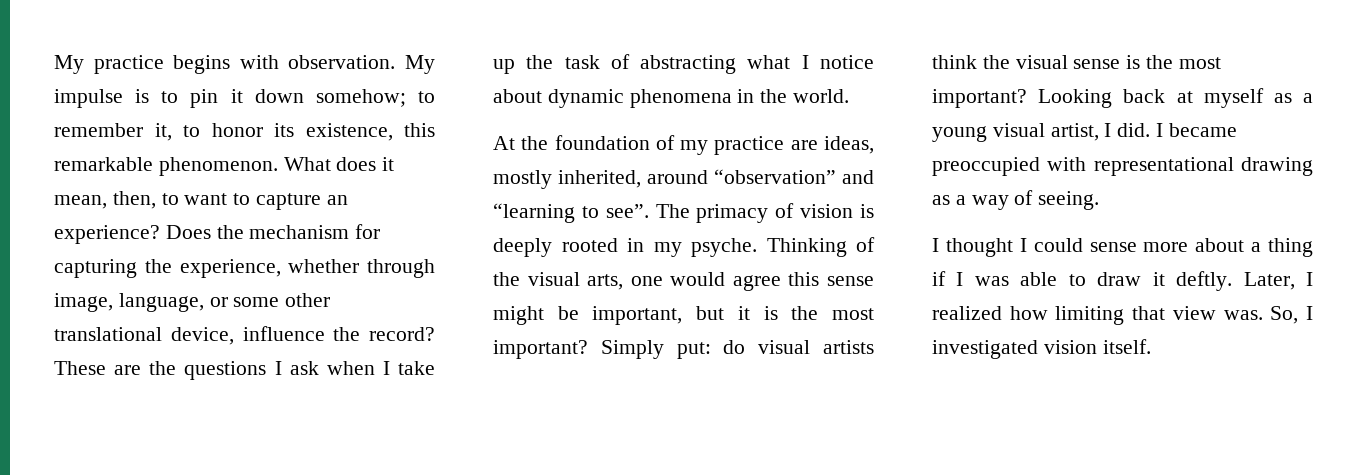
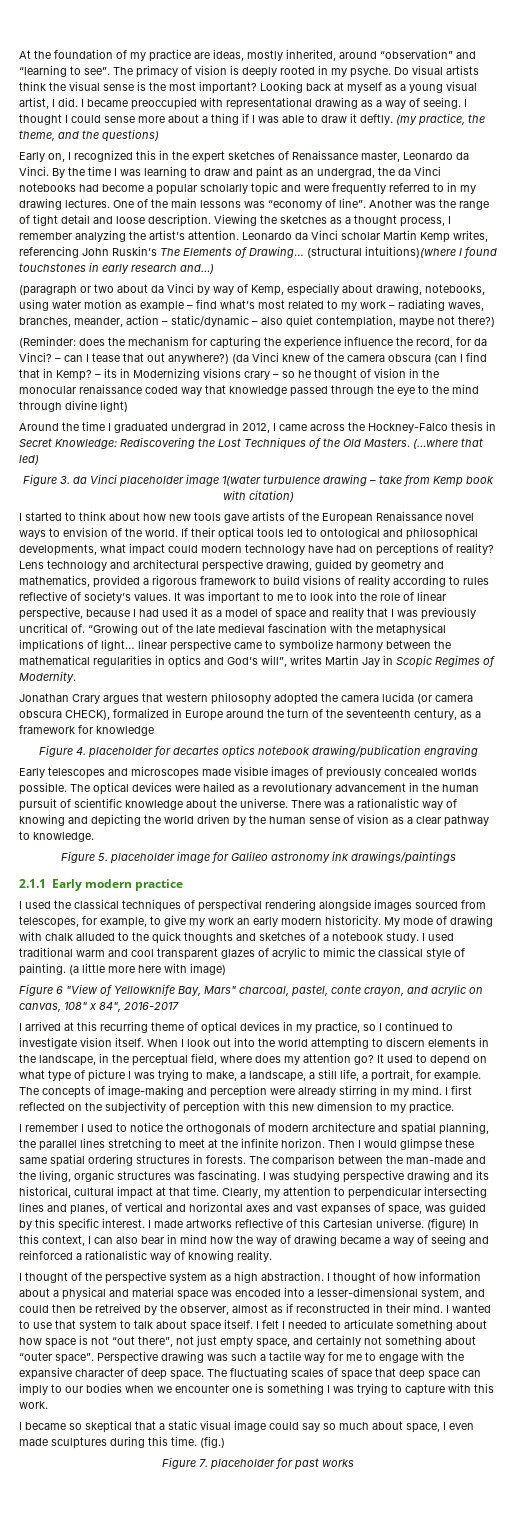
[54,55,435,74] [54,89,435,108] [54,123,435,141] [54,157,395,176] [54,191,348,210] [54,224,381,244] [54,259,435,278] [54,293,331,312] [54,326,435,345] [54,361,435,380] [493,54,874,74] [493,89,850,108] My practice begins with observation. My impulse is to pin it down somehow; to remember it, to honor its existence, this remarkable phenomenon. What does it mean, then, to want to capture an experience? Does the mechanism for capturing the experience, whether through image, language, or some other translational device, influence the record? These are the questions I ask when I take up the task of abstracting what I notice about dynamic phenomena in the world. // -> (19, 54) none
[766,237,875,257] [493,272,874,291] [493,306,874,325] [493,340,746,359] Thinking of the visual arts, one would agree this sense might be important, but it is the most important? Simply put: do -> [394,67,409,75] Do
(1100, 200) // -> (461, 103) none
[1243,272,1313,290] [932,306,1313,325] [932,339,1151,359] Later, I realized how limiting that view was. So, I investigated vision itself. -> [396,113,485,126] [19,129,159,142] [19,150,469,163] [19,166,441,179] [19,182,476,195] [19,198,489,210] [19,214,451,227] [19,230,488,243] [19,246,497,258] [19,262,214,274] [19,283,485,296] [19,299,484,312] [19,315,495,328] [19,336,487,349] [19,352,487,364] [19,368,439,381] [19,384,479,397] [19,400,128,412] [19,421,496,433] [19,437,483,450] [19,455,39,465] [23,474,494,487] [222,490,294,502] [19,511,474,524] [19,527,478,540] [19,543,494,556] [19,559,444,572] [19,575,489,588] [19,591,446,604] [19,607,476,620] [19,623,446,636] [19,639,451,652] [19,655,495,668] [19,671,76,683] [19,692,473,705] [19,708,481,721] [19,725,154,736] [38,745,478,758] [19,766,477,779] [19,782,479,795] [19,798,457,811] [19,814,489,827] [19,831,94,842] [60,851,456,864] [19,879,183,891] [19,899,486,912] [19,915,493,928] [19,931,454,944] [19,947,465,960] [19,963,226,976] [19,984,483,997] [19,1002,179,1012] [19,1021,453,1034] [19,1037,489,1050] [19,1053,487,1066] [19,1069,481,1082] [19,1085,472,1098] [19,1101,454,1114] [19,1122,489,1135] [19,1138,474,1151] [19,1154,486,1167] [19,1170,489,1183] [19,1186,487,1199] [19,1202,486,1215] [19,1218,479,1231] [19,1234,489,1246] [19,1250,272,1262] [19,1271,481,1284] [19,1287,485,1300] [19,1303,491,1315] [19,1319,487,1332] [19,1335,476,1348] [19,1351,464,1364] [19,1367,481,1380] [19,1383,494,1396] [19,1401,48,1409] [19,1420,474,1433] [19,1436,225,1449] [162,1457,354,1470] (my practice, the theme, and the questions) // Early on, I recognized this in the expert sketches of Renaissance master, Leonardo da Vinci. By the time I was learning to draw and paint as an undergrad, the da Vinci notebooks had become a popular scholarly topic and were frequently referred to in my drawing lectures. One of the main lessons was “economy of line”. Another was the range of tight detail and loose description. Viewing the sketches as a thought process, I remember analyzing the artist’s attention. Leonardo da Vinci scholar Martin Kemp writes, referencing John Ruskin’s The Elements of Drawing… (structural intuitions)(where I found touchstones in early research and…) // (paragraph or two about da Vinci by way of Kemp, especially about drawing, notebooks, using water motion as example – find what’s most related to my work – radiating waves, branches, meander, action – static/dynamic – also quiet contemplation, maybe not there?) // (Reminder: does the mechanism for capturing the experience influence the record, for da Vinci? – can I tease that out anywhere?) (da Vinci knew of the camera obscura (can I find that in Kemp? – its in Modernizing visions crary – so he thought of vision in the monocular renaissance coded way that knowledge passed through the eye to the mind through divine light) // Around the time I graduated undergrad in 2012, I came across the Hockney-Falco thesis in Secret Knowledge: Rediscovering the Lost Techniques of the Old Masters. (…where that led) // Figure 3. da Vinci placeholder image 1(water turbulence drawing – take from Kemp book with citation) // I started to think about how new tools gave artists of the European Renaissance novel ways to envision of the world. If their optical tools led to ontological and philosophical developments, what impact could modern technology have had on perceptions of reality? Lens technology and architectural perspective drawing, guided by geometry and mathematics, provided a rigorous framework to build visions of reality according to rules reflective of society’s values. It was important to me to look into the role of linear perspective, because I had used it as a model of space and reality that I was previously uncritical of. “Growing out of the late medieval fascination with the metaphysical implications of light… linear perspective came to symbolize harmony between the mathematical regularities in optics and God’s will”, writes Martin Jay in Scopic Regimes of Modernity. // Jonathan Crary argues that western philosophy adopted the camera lucida (or camera obscura CHECK), formalized in Europe around the turn of the seventeenth century, as a framework for knowledge // Figure 4. placeholder for decartes optics notebook drawing/publication engraving // Early telescopes and microscopes made visible images of previously concealed worlds possible. The optical devices were hailed as a revolutionary advancement in the human pursuit of scientific knowledge about the universe. There was a rationalistic way of knowing and depicting the world driven by the human sense of vision as a clear pathway to knowledge. // Figure 5. placeholder image for Galileo astronomy ink drawings/paintings // 2.1.1 Early modern practice // I used the classical techniques of perspectival rendering alongside images sourced from telescopes, for example, to give my work an early modern historicity. My mode of drawing with chalk alluded to the quick thoughts and sketches of a notebook study. I used traditional warm and cool transparent glazes of acrylic to mimic the classical style of painting. (a little more here with image) // Figure 6 "View of Yellowknife Bay, Mars" charcoal, pastel, conte crayon, and acrylic on canvas, 108" x 84", 2016-2017 // I arrived at this recurring theme of optical devices in my practice, so I continued to investigate vision itself. When I look out into the world attempting to discern elements in the landscape, in the perceptual field, where does my attention go? It used to depend on what type of picture I was trying to make, a landscape, a still life, a portrait, for example. The concepts of image-making and perception were already stirring in my mind. I first reflected on the subjectivity of perception with this new dimension to my practice. // I remember I used to notice the orthogonals of modern architecture and spatial planning, the parallel lines stretching to meet at the infinite horizon. Then I would glimpse these same spatial ordering structures in forests. The comparison between the man-made and the living, organic structures was fascinating. I was studying perspective drawing and its historical, cultural impact at that time. Clearly, my attention to perpendicular intersecting lines and planes, of vertical and horizontal axes and vast expanses of space, was guided by this specific interest. I made artworks reflective of this Cartesian universe. (figure) In this context, I can also bear in mind how the way of drawing became a way of seeing and reinforced a rationalistic way of knowing reality. // I thought of the perspective system as a high abstraction. I thought of how information about a physical and material space was encoded into a lesser-dimensional system, and could then be retreived by the observer, almost as if reconstructed in their mind. I wanted to use that system to talk about space itself. I felt I needed to articulate something about how space is not “out there”, not just empty space, and certainly not something about “outer space”. Perspective drawing was such a tactile way for me to engage with the expansive character of deep space. The fluctuating scales of space that deep space can imply to our bodies when we encounter one is something I was trying to capture with this work. // I became so skeptical that a static visual image could say so much about space, I even made sculptures during this time. (fig.) // Figure 7. placeholder for past works

